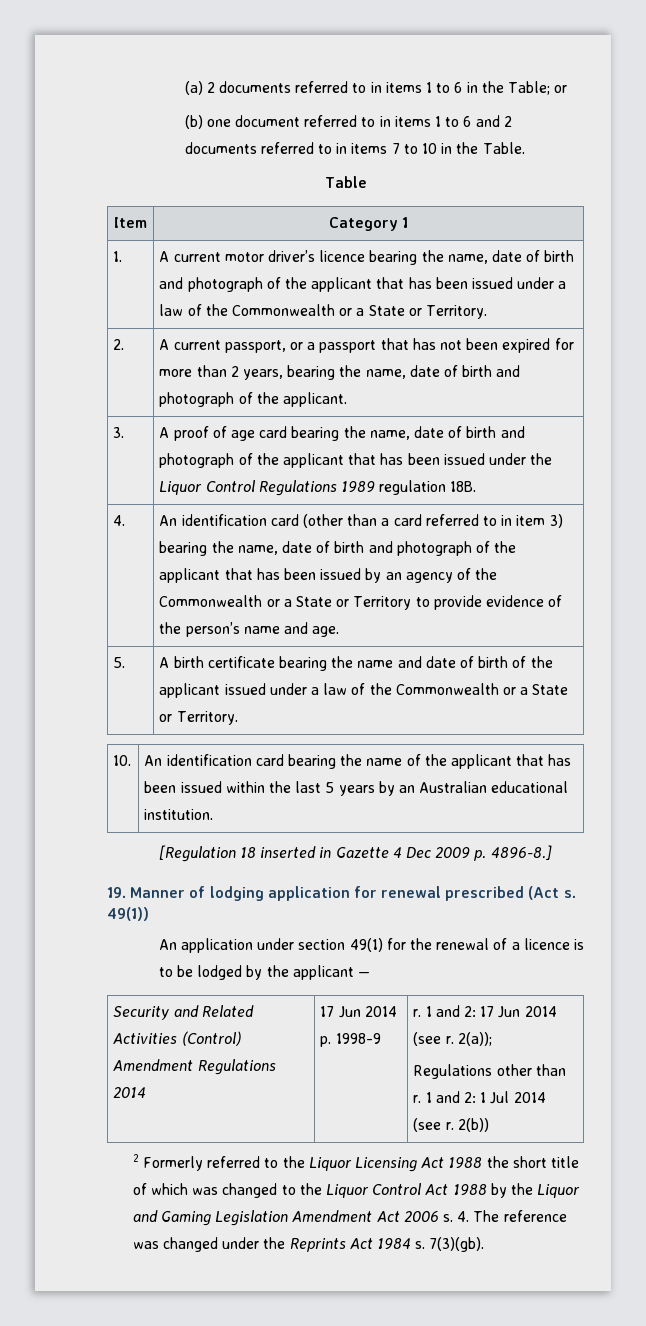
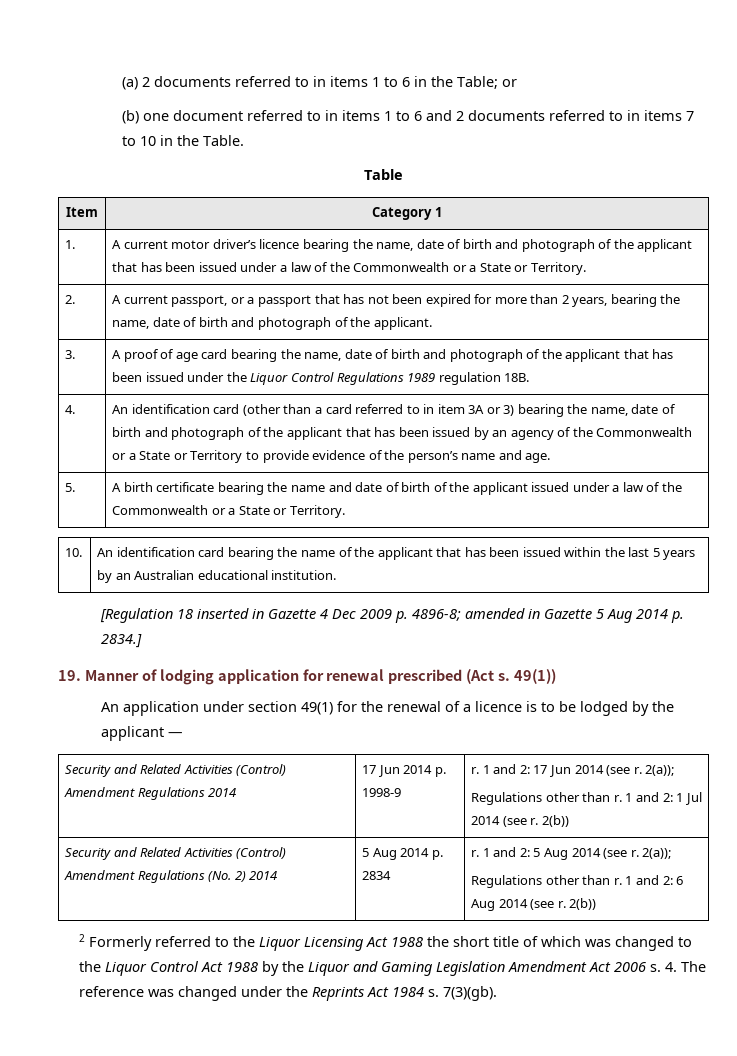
(546, 520) none -> [468,405,501,414] 3A or
[490,845,552,860] 4896-8.] -> [411,608,684,623] [100,634,142,648] 4896-8; amended in Gazette 5 Aug 2014 p. 2834.]
(489, 1125) none -> [65,847,287,860] [64,870,278,883] [362,848,443,860] [362,871,392,880] [471,847,672,860] [471,875,684,888] [471,898,597,911] // Security and Related Activities (Control) Amendment Regulations (No. 2) 2014 | 5 Aug 2014 p. 2834 | r. 1 and 2: 5 Aug 2014 (see r. 2(a)); // Regulations other than r. 1 and 2: 6 Aug 2014 (see r. 2(b))

